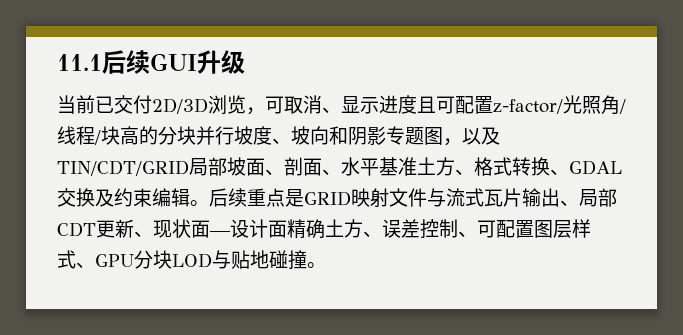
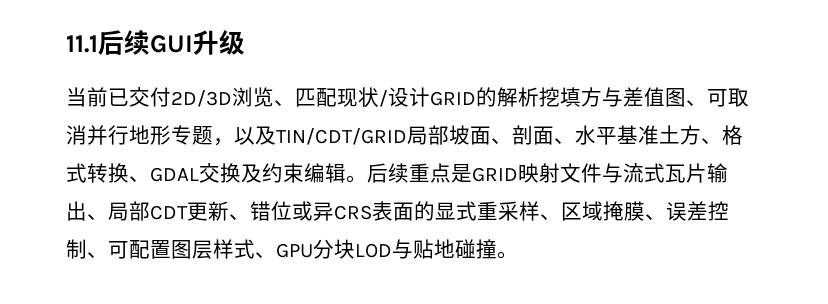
[246,95,626,115] [57,126,443,145] ，可取消、显示进度且可配置z-factor/光照角/线程/块高的分块并行坡度、坡向和阴影专题图 -> [274,87,749,107] [66,125,213,145] 、匹配现状/设计GRID的解析挖填方与差值图、可取消并行地形专题
[153,219,363,239] 现状面—设计面精确土方 -> [250,201,645,221] 错位或异CRS表面的显式重采样、区域掩膜

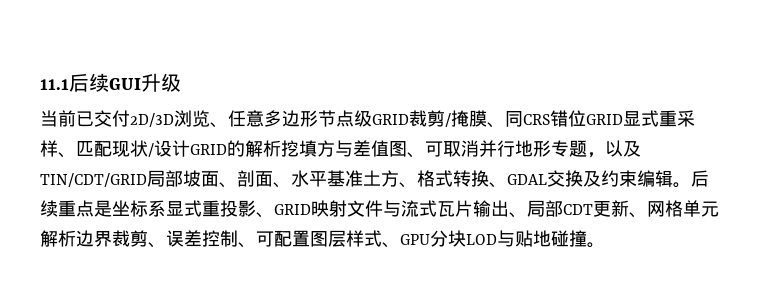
(295, 103) none -> [228,110,695,128] [40,140,76,158] 任意多边形节点级GRID裁剪/掩膜、同CRS错位GRID显式重采样、
(472, 173) none -> [112,200,274,218] 坐标系显式重投影、
[250,201,645,221] 错位或异CRS表面的显式重采样、区域掩膜 -> [647,200,719,217] [40,230,148,247] 网格单元解析边界裁剪

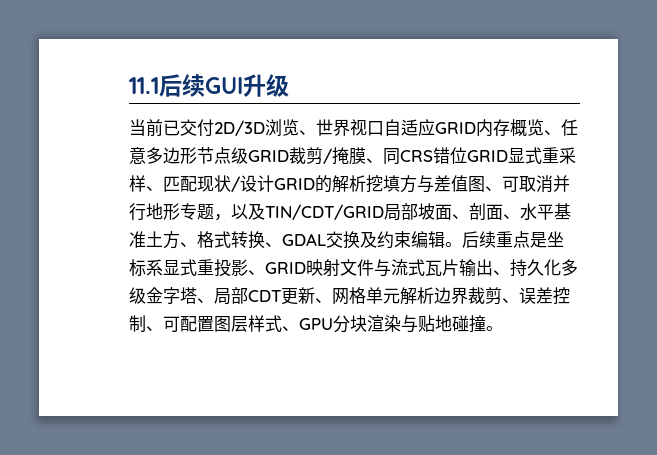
(228, 125) none -> [316,119,561,137] 世界视口自适应GRID内存概览、
(527, 215) none -> [510,259,578,277] [129,287,214,304] 持久化多级金字塔、
[466,234,497,245] LOD -> [367,315,401,332] 渲染

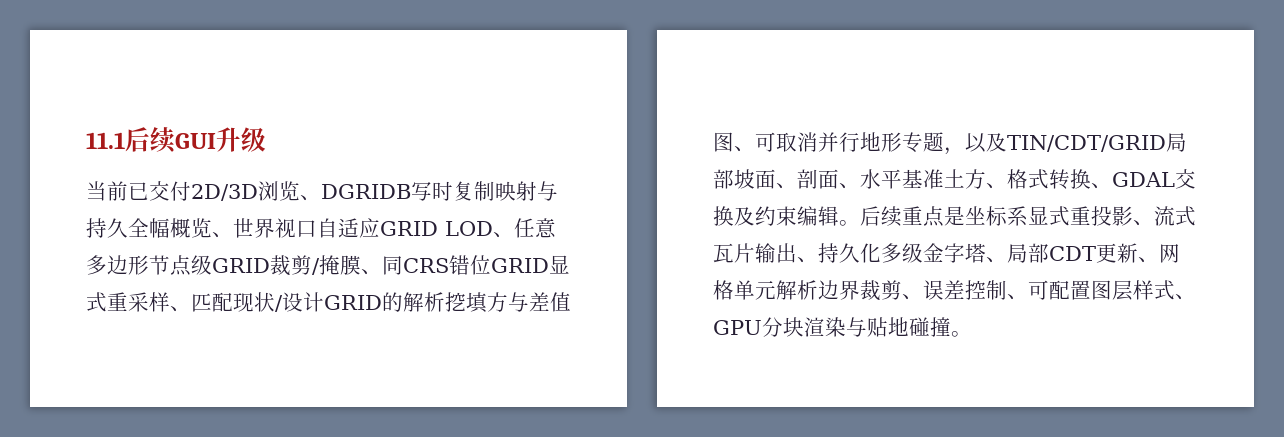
(316, 132) none -> [321,181,558,201] [86,218,233,238] DGRIDB写时复制映射与持久全幅概览、
[476,119,544,137] 内存概览 -> [445,221,493,236] LOD
[265,259,391,277] GRID映射文件与 -> (1154, 223) none

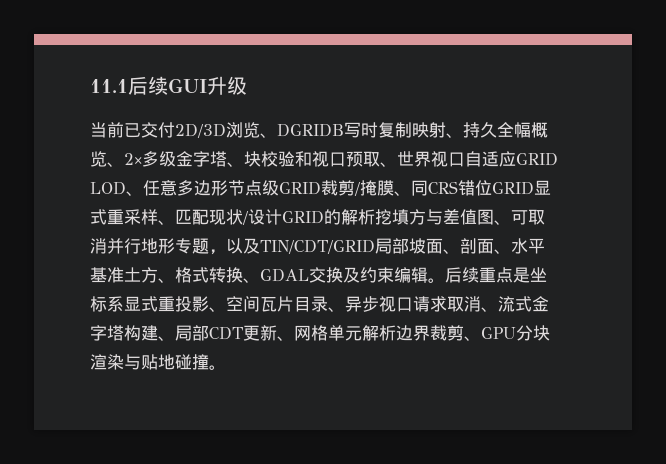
[537,181,558,201] 与 -> [446,133,463,138] 、
(233, 235) none -> [124,151,397,167] 2×多级金字塔、块校验和视口预取、
[1154,206,1196,226] [713,243,986,263] 流式瓦片输出、持久化多级金字塔 -> [226,296,549,312] [90,325,158,341] 空间瓦片目录、异步视口请求取消、流式金字塔构建
[923,280,1196,301] 误差控制、可配置图层样式、 -> (481, 338) none

